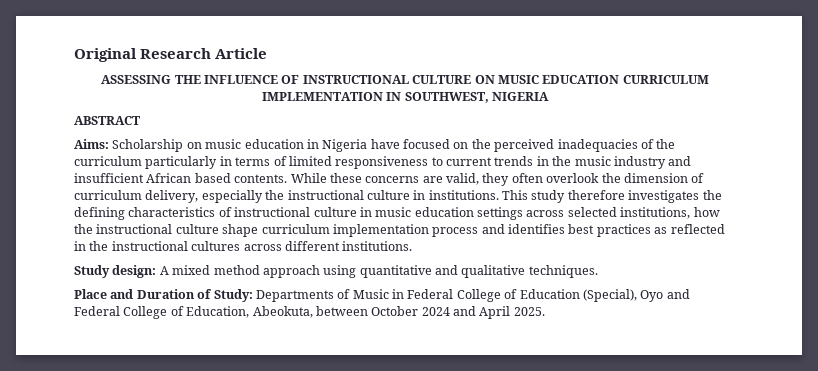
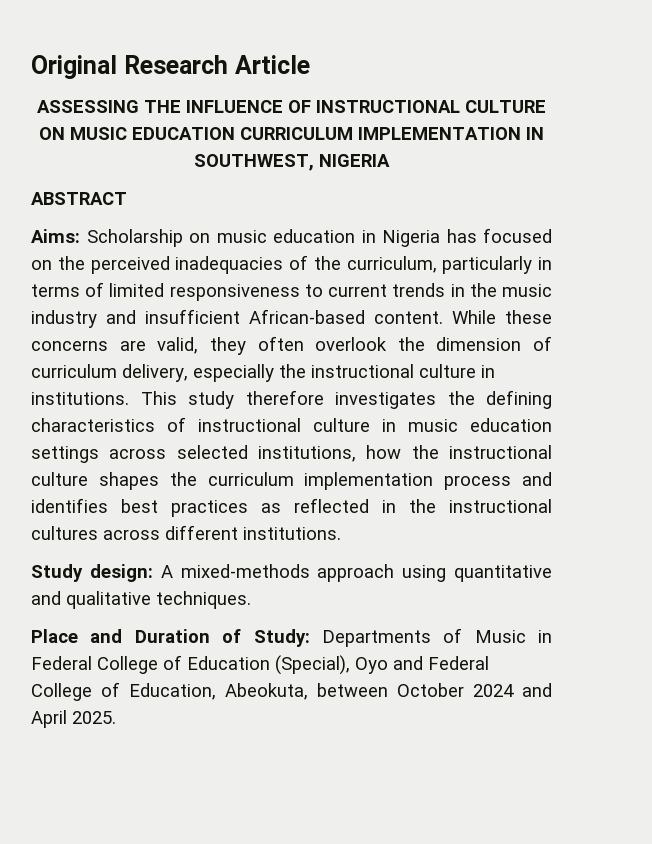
[370,139,400,149] have -> [446,229,477,243] has
[74,156,142,166] curriculum -> [346,256,437,273] curriculum,
[146,173,288,183] African based contents. -> [249,309,443,324] African-based content.
[222,224,259,237] shape -> [98,472,197,490] shapes the
[172,265,260,275] mixed method -> [180,564,310,578] mixed-methods

